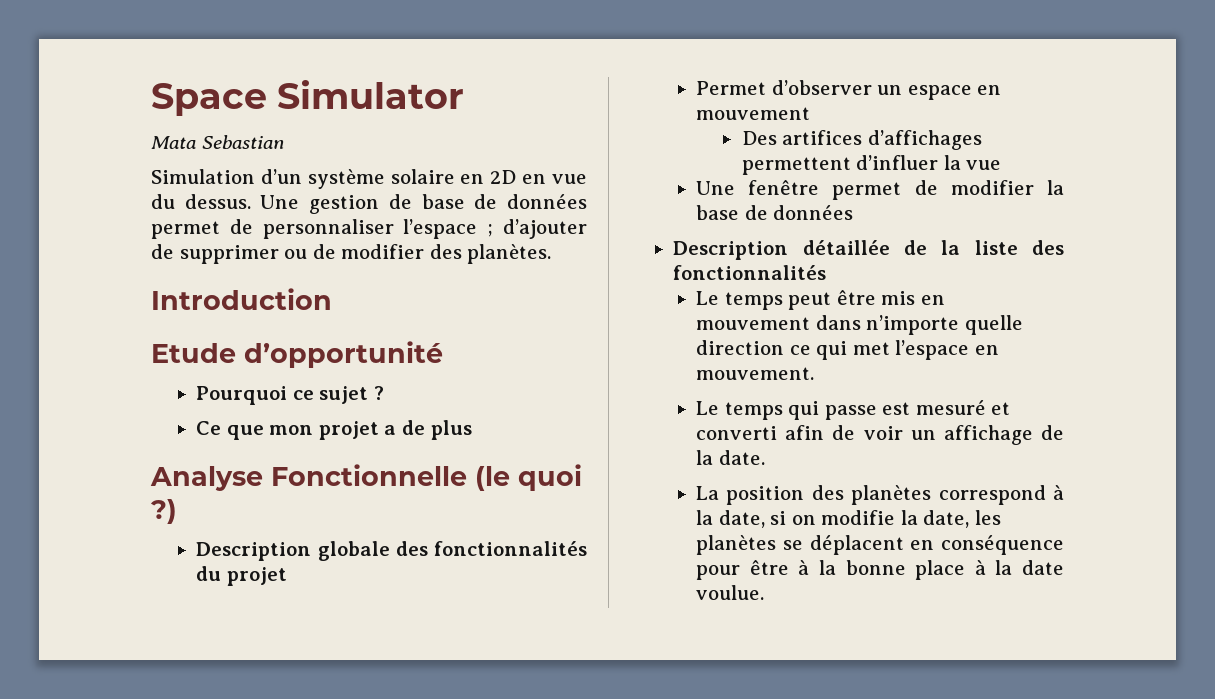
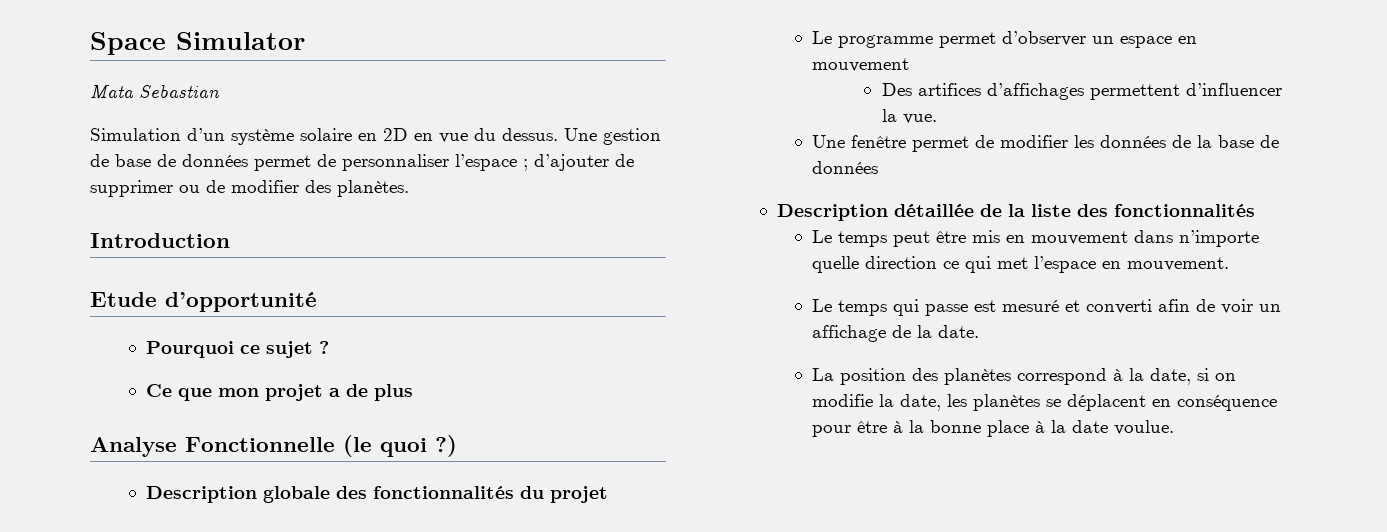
[696,81,767,95] Permet -> [811,31,996,48] Le programme permet
[856,155,1002,170] d’influer la vue -> [1185,83,1282,96] [881,109,937,124] d’influencer la vue.
(1034, 187) none -> [1073,135,1191,148] les données de

